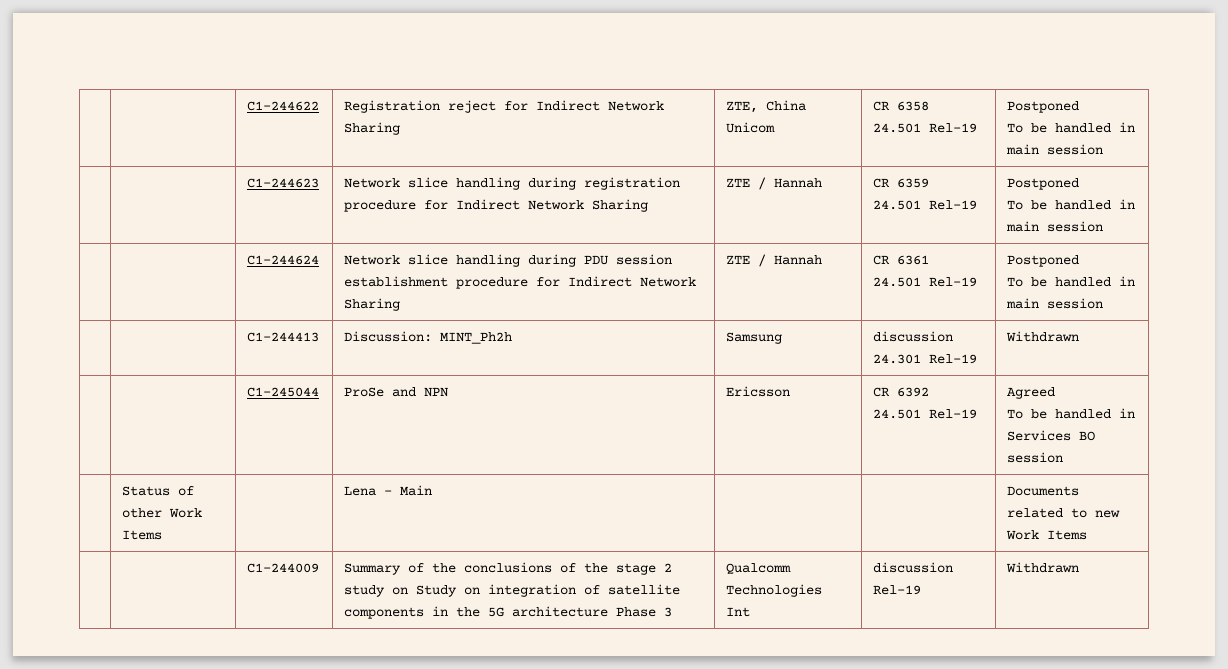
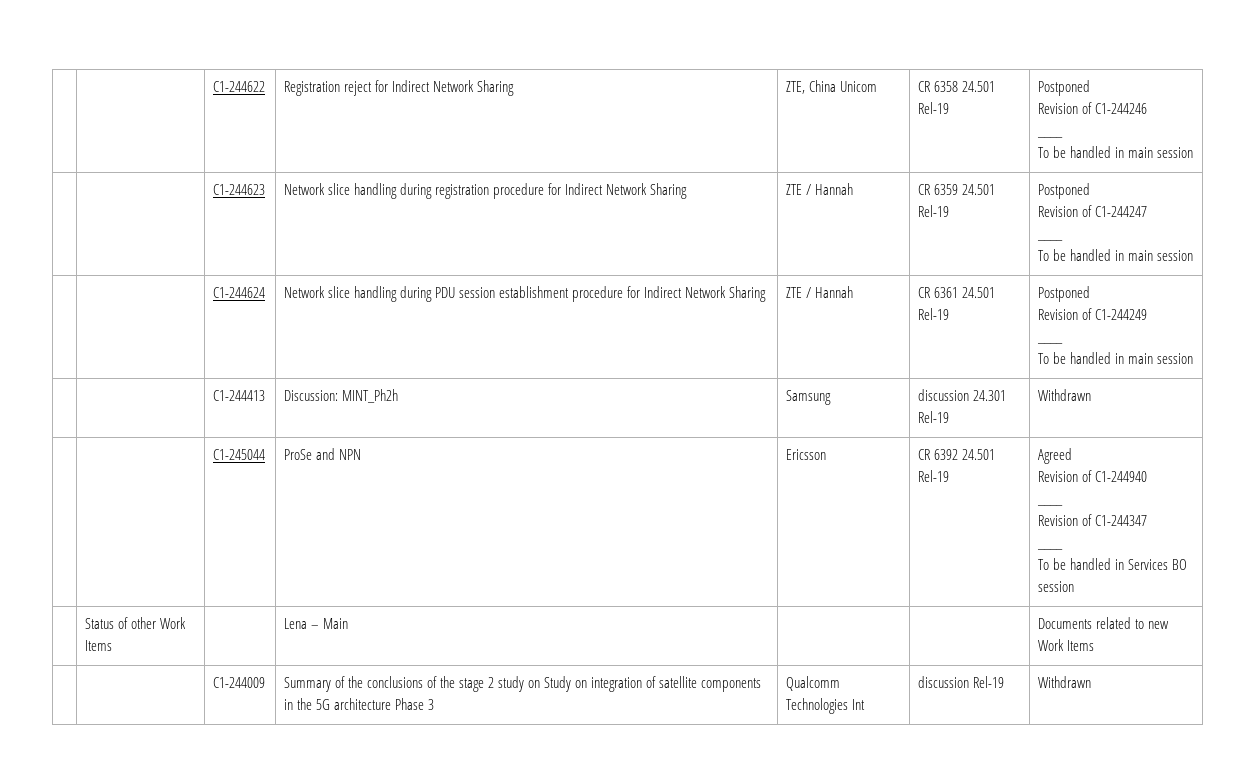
(1079, 107) none -> [1037,102,1147,114] [1036,136,1063,138] // Revision of C1-244246 // ____
(1079, 184) none -> [1037,205,1147,217] [1036,239,1063,241] // Revision of C1-244247 // ____
(1079, 261) none -> [1037,308,1147,320] [1036,342,1063,344] // Revision of C1-244249 // ____
(1055, 393) none -> [1037,470,1147,482] [1036,504,1063,506] [1037,514,1147,526] [1036,548,1063,550] // Revision of C1-244940 // ____ // Revision of C1-244347 // ____

